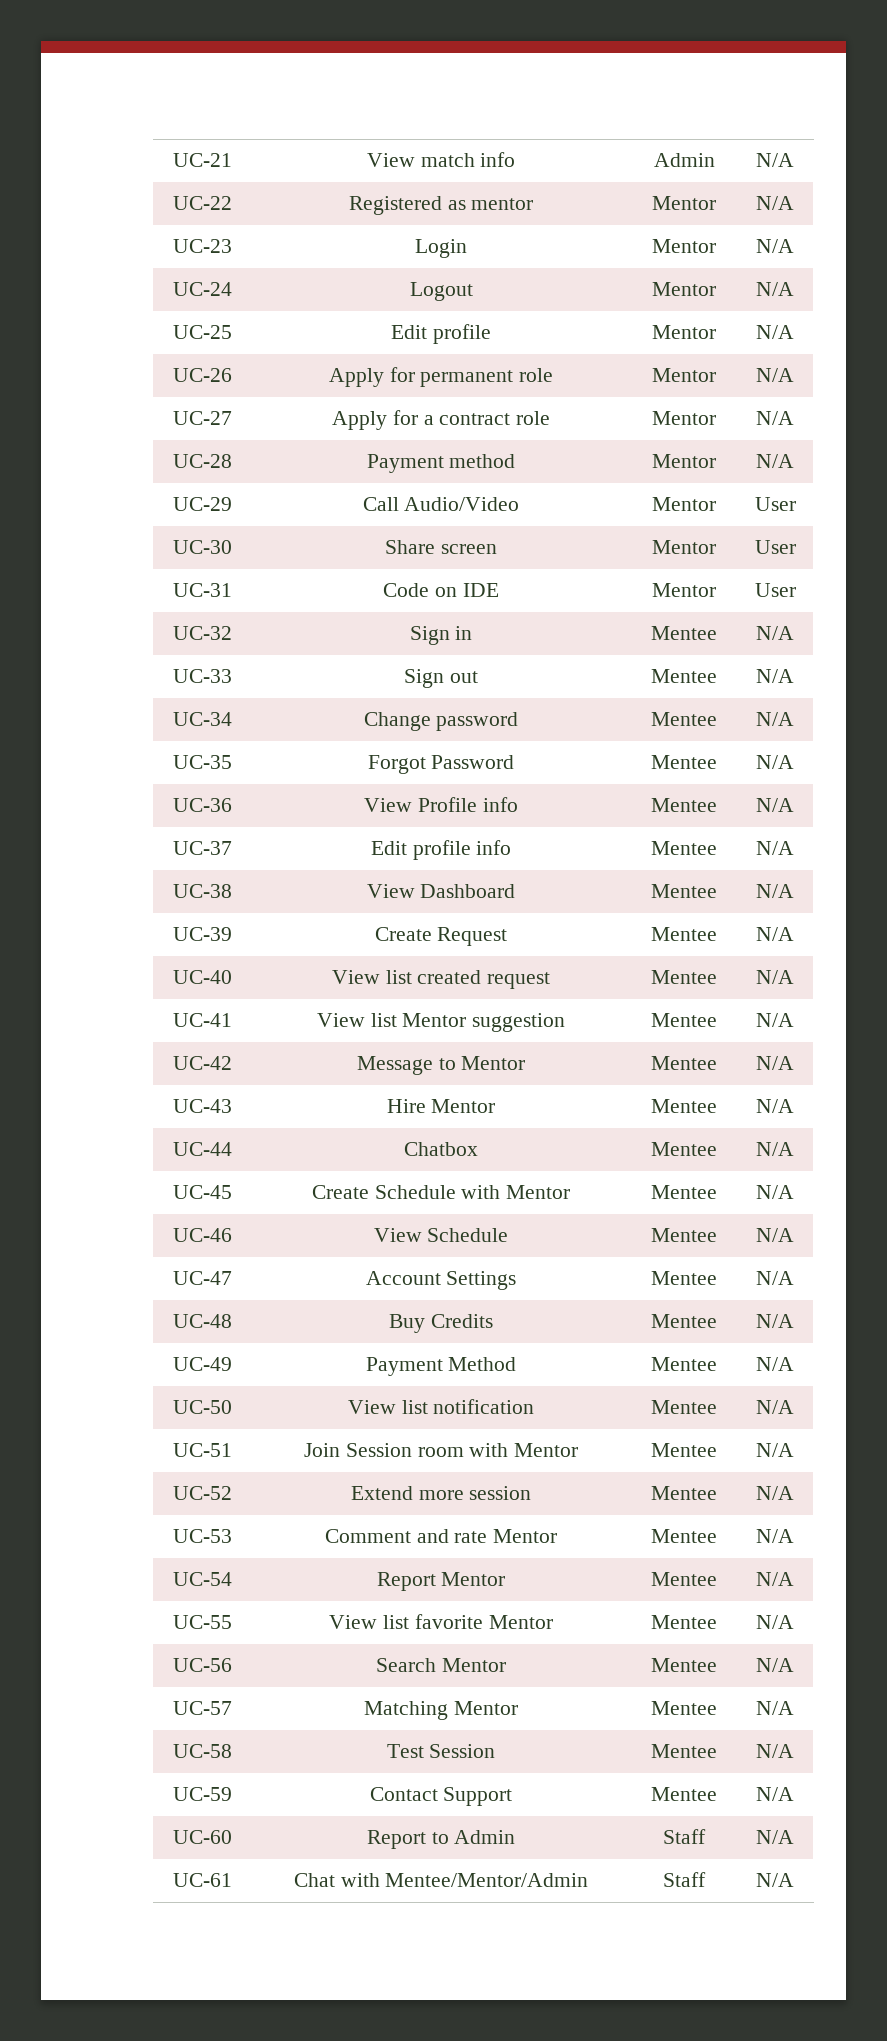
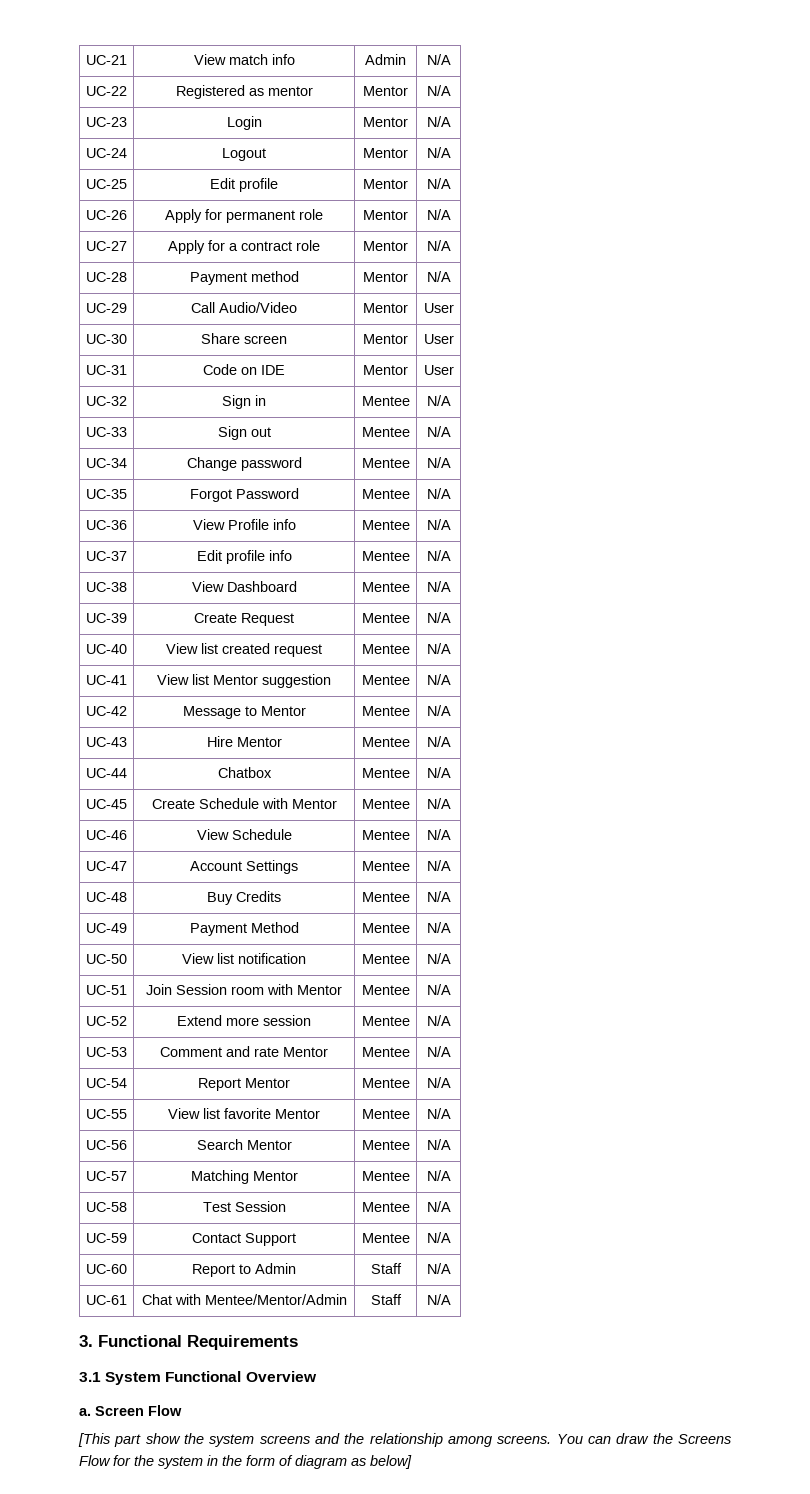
(794, 1880) none -> [79,1335,298,1350] [79,1371,317,1385] [79,1405,182,1416] [78,1433,731,1447] [79,1455,412,1469] // 3. Functional Requirements // 3.1 System Functional Overview // a. Screen Flow // [This part show the system screens and the relationship among screens. You can draw the Screens Flow for the system in the form of diagram as below]

